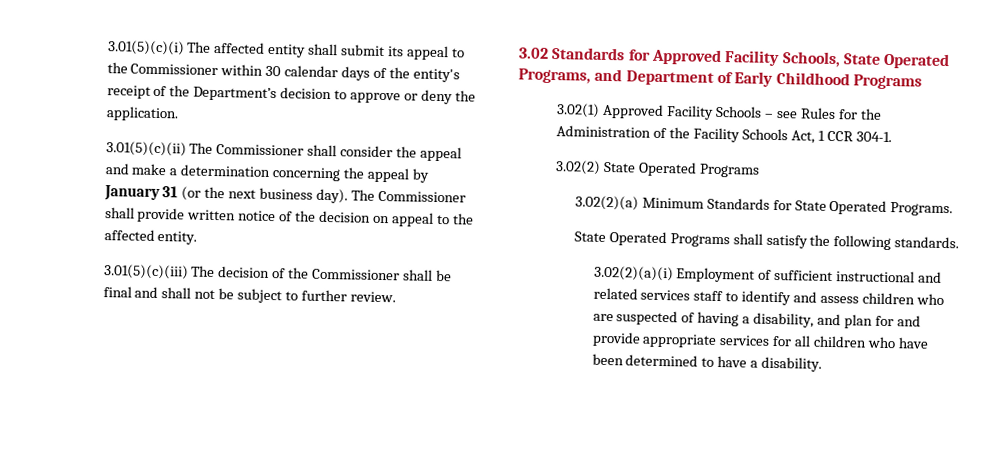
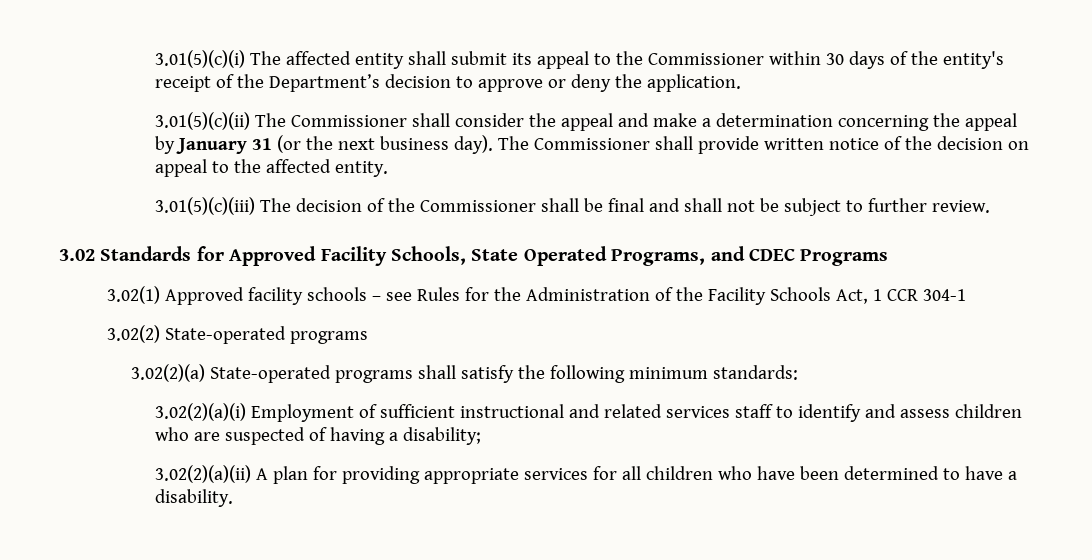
[284,65,339,78] calendar -> (844, 59) none
[625,70,850,87] Department of Early Childhood -> [748,248,795,261] CDEC
[666,105,762,120] Facility Schools -> [247,287,367,305] facility schools
[855,131,892,143] 304-1. -> [922,289,966,301] 304-1
[603,161,760,178] [574,195,954,217] [573,231,730,248] State Operated Programs // 3.02(2)(a) Minimum Standards for State Operated Programs. // State Operated Programs -> [164,326,368,344] [130,364,413,383] State-operated programs // 3.02(2)(a) State-operated programs
[894,236,960,249] standards. -> [628,365,798,380] minimum standards:
[753,312,921,329] [591,331,641,347] disability, and plan for and provide -> [402,427,481,445] [154,465,420,484] disability; // 3.02(2)(a)(ii) A plan for providing

